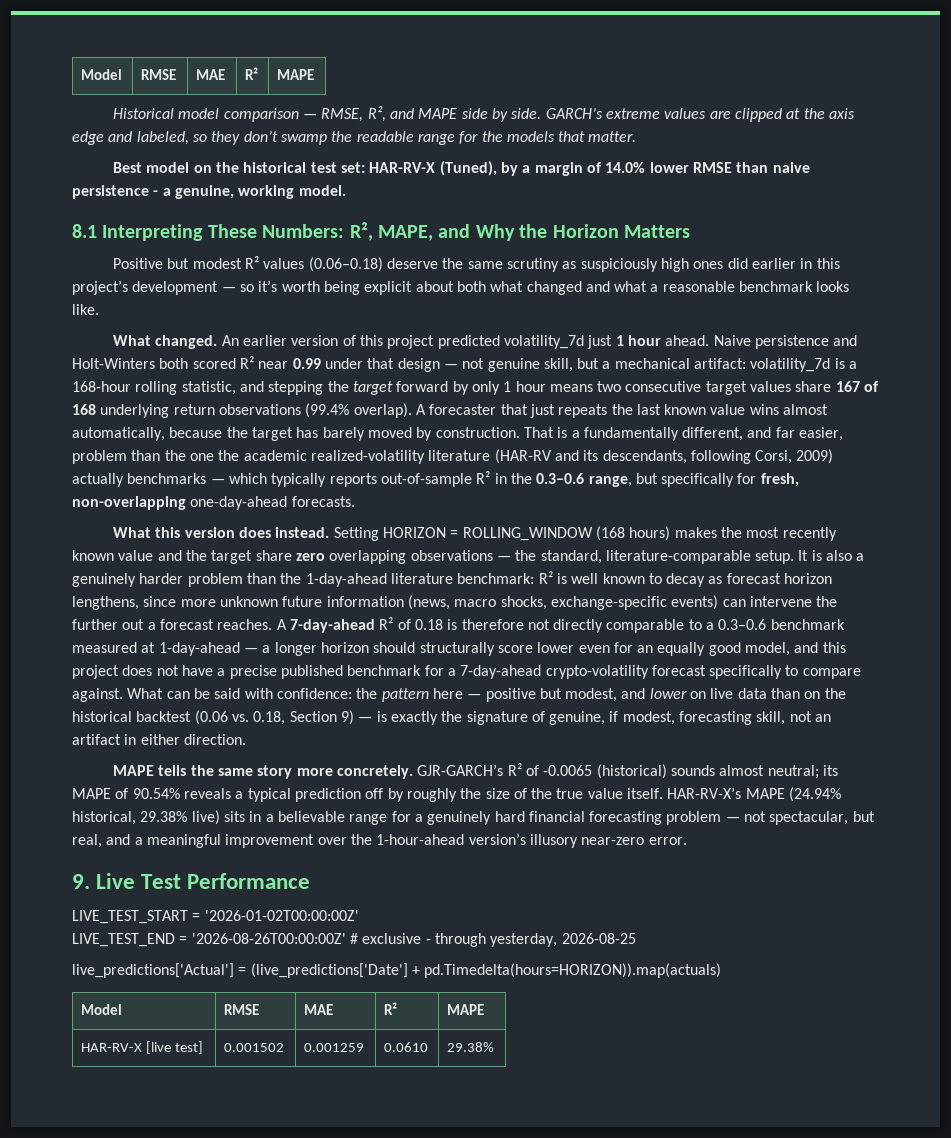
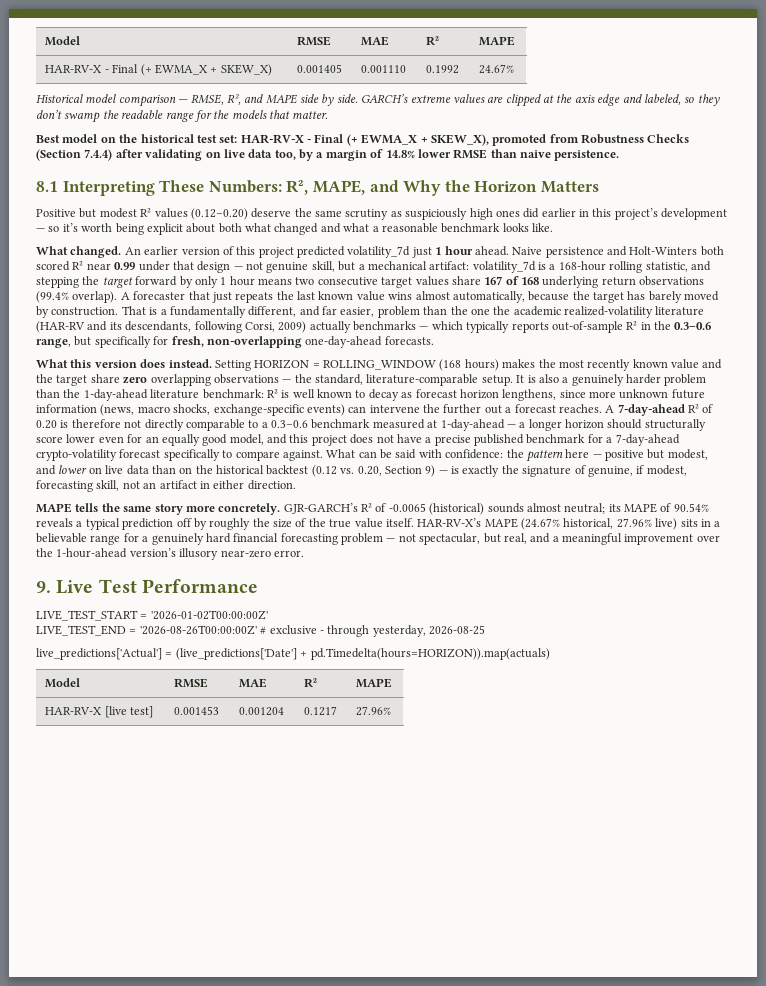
[81,69,123,80] [141,69,177,80] [196,69,226,80] [245,67,259,80] [277,69,315,80] Model | RMSE | MAE | R² | MAPE -> [45,36,81,46] [297,36,332,46] [361,36,390,46] [426,36,440,46] [479,36,516,46] [45,64,272,76] [297,64,343,73] [361,65,407,73] [426,65,460,74] [479,64,515,74] Model | RMSE | MAE | R² | MAPE // HAR-RV-X - Final (+ EWMA_X + SKEW_X) | 0.001405 | 0.001110 | 0.1992 | 24.67%
[439,161,497,176] (Tuned), -> [307,134,690,146] [36,149,296,161] - Final (+ EWMA_X + SKEW_X), promoted from Robustness Checks (Section 7.4.4) after validating on live data too,
[605,162,646,173] 14.0% -> [385,150,415,158] 14.8%
[72,185,346,199] persistence - a genuine, working model. -> [554,150,620,161] persistence.
[308,257,383,272] (0.06–0.18) -> [190,208,248,220] (0.12–0.20)
[414,619,443,630] 0.18 -> [36,420,57,429] 0.20
[194,710,286,725] (0.06 vs. 0.18, -> [311,465,382,477] (0.12 vs. 0.20,
[789,787,842,802] [72,811,188,825] (24.94% historical, 29.38% -> [521,518,652,530] (24.67% historical, 27.96%
[224,1043,285,1052] [304,1043,365,1052] [384,1042,429,1052] [447,1042,495,1052] 0.001502 | 0.001259 | 0.0610 | 29.38% -> [174,706,220,715] [239,707,285,716] [304,706,338,716] [356,706,392,716] 0.001453 | 0.001204 | 0.1217 | 27.96%

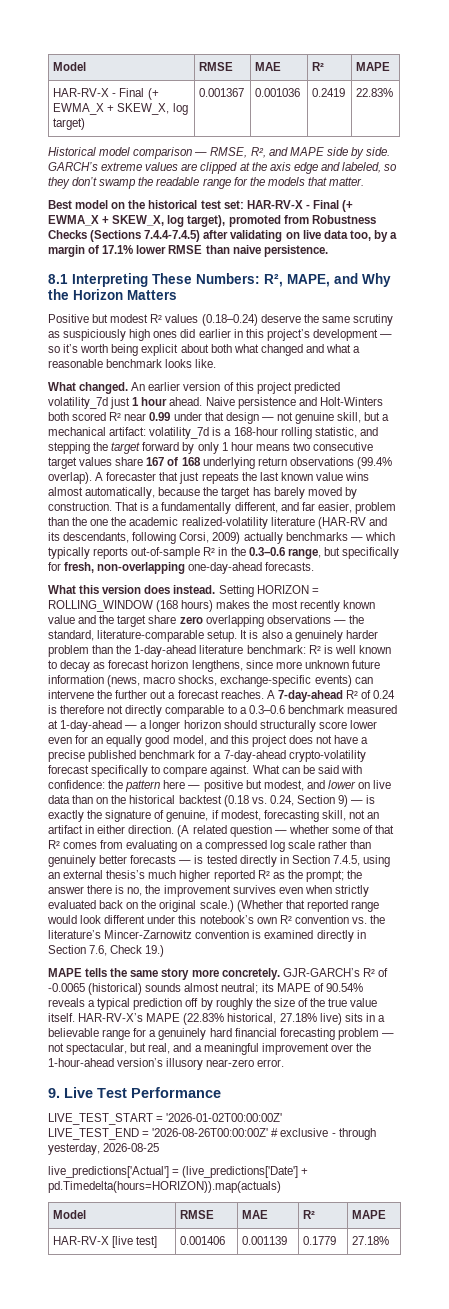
[220,64,272,76] [297,64,343,73] [361,65,407,73] [426,65,460,74] [479,64,515,74] SKEW_X) | 0.001405 | 0.001110 | 0.1992 | 24.67% -> [117,103,188,115] [53,118,86,130] [199,88,245,97] [255,88,301,97] [312,88,346,97] [356,88,394,97] SKEW_X, log target) | 0.001367 | 0.001036 | 0.2419 | 22.83%
[430,134,489,146] SKEW_X), -> [112,215,226,227] SKEW_X, log target),
[36,149,113,161] (Section 7.4.4) -> [90,230,201,242] (Sections 7.4.4-7.4.5)
[385,150,415,158] 14.8% -> [102,245,134,254] 17.1%
[190,208,248,220] (0.12–0.20) -> [201,314,258,326] (0.18–0.24)
[36,420,57,429] 0.20 -> [373,690,396,699] 0.24
[311,465,382,477] (0.12 vs. 0.20, -> [223,795,294,807] (0.18 vs. 0.24,
(296, 485) none -> [177,825,395,837] [48,840,372,852] [48,855,391,867] [48,870,363,882] [48,885,369,897] [48,900,379,912] [47,915,386,924] [48,930,366,942] [48,945,165,957] (A related question — whether some of that R² comes from evaluating on a compressed log scale rather than genuinely better forecasts — is tested directly in Section 7.4.5, using an external thesis’s much higher reported R² as the prompt; the answer there is no, the improvement survives even when strictly evaluated back on the original scale.) (Whether that reported range would look different under this notebook’s own R² convention vs. the literature’s Mincer-Zarnowitz convention is examined directly in Section 7.6, Check 19.)
[521,518,652,530] (24.67% historical, 27.96% -> [183,1013,317,1025] (22.83% historical, 27.18%
[174,706,220,715] [239,707,285,716] [304,706,338,716] [356,706,392,716] 0.001453 | 0.001204 | 0.1217 | 27.96% -> [180,1236,226,1245] [242,1236,288,1245] [303,1236,337,1245] [352,1236,390,1245] 0.001406 | 0.001139 | 0.1779 | 27.18%

